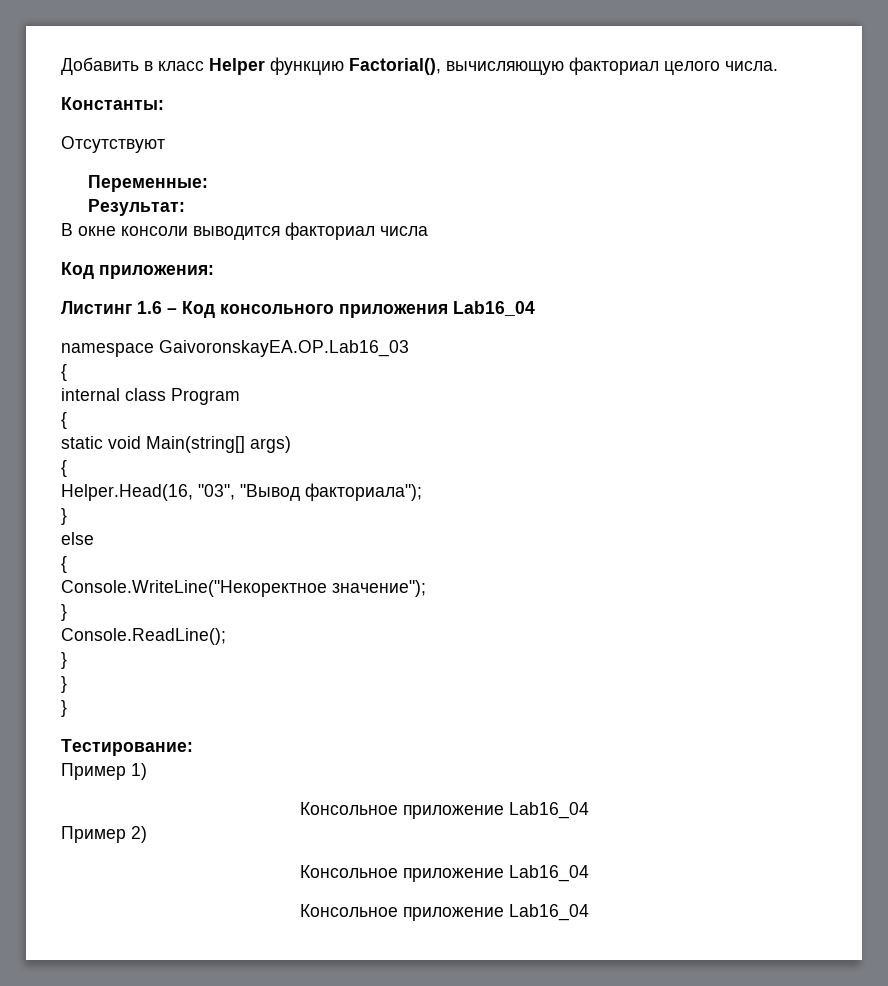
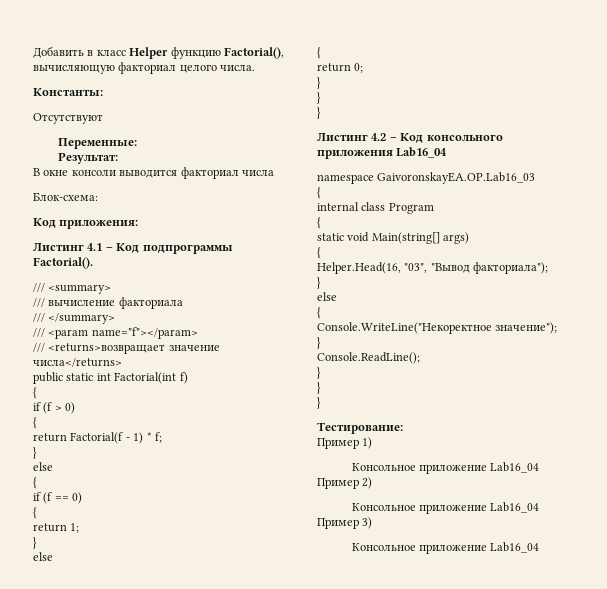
(428, 231) none -> [33,192,98,201] // Блок-схема:
[137,301,162,314] 1.6 -> [87,243,233,254] [33,257,93,269] [33,283,112,294] [33,297,183,309] [33,313,116,324] [33,327,198,339] [33,343,220,354] [33,358,122,367] [33,372,188,384] [33,387,37,399] [33,402,76,414] [33,417,37,429] [33,432,162,444] [33,447,37,459] [33,462,53,471] [33,477,37,489] [33,492,83,504] [33,507,37,519] [33,523,80,533] [33,537,37,549] [33,552,53,561] [317,47,321,59] [317,63,364,73] [317,77,321,89] [317,92,321,104] [317,107,321,119] [317,133,387,141] 4.1 – Код подпрограммы Factorial(). // /// <summary> // /// вычисление факториала // /// </summary> // /// <param name="f"></param> // /// <returns>возвращает значение числа</returns> // public static int Factorial(int f) // { // if (f > 0) // { // return Factorial(f - 1) * f; // } // else // { // if (f == 0) // { // return 1; // } // else // { // return 0; // } // } // } // Листинг 4.2
(589, 873) none -> [317,517,373,529] // Пример 3)

